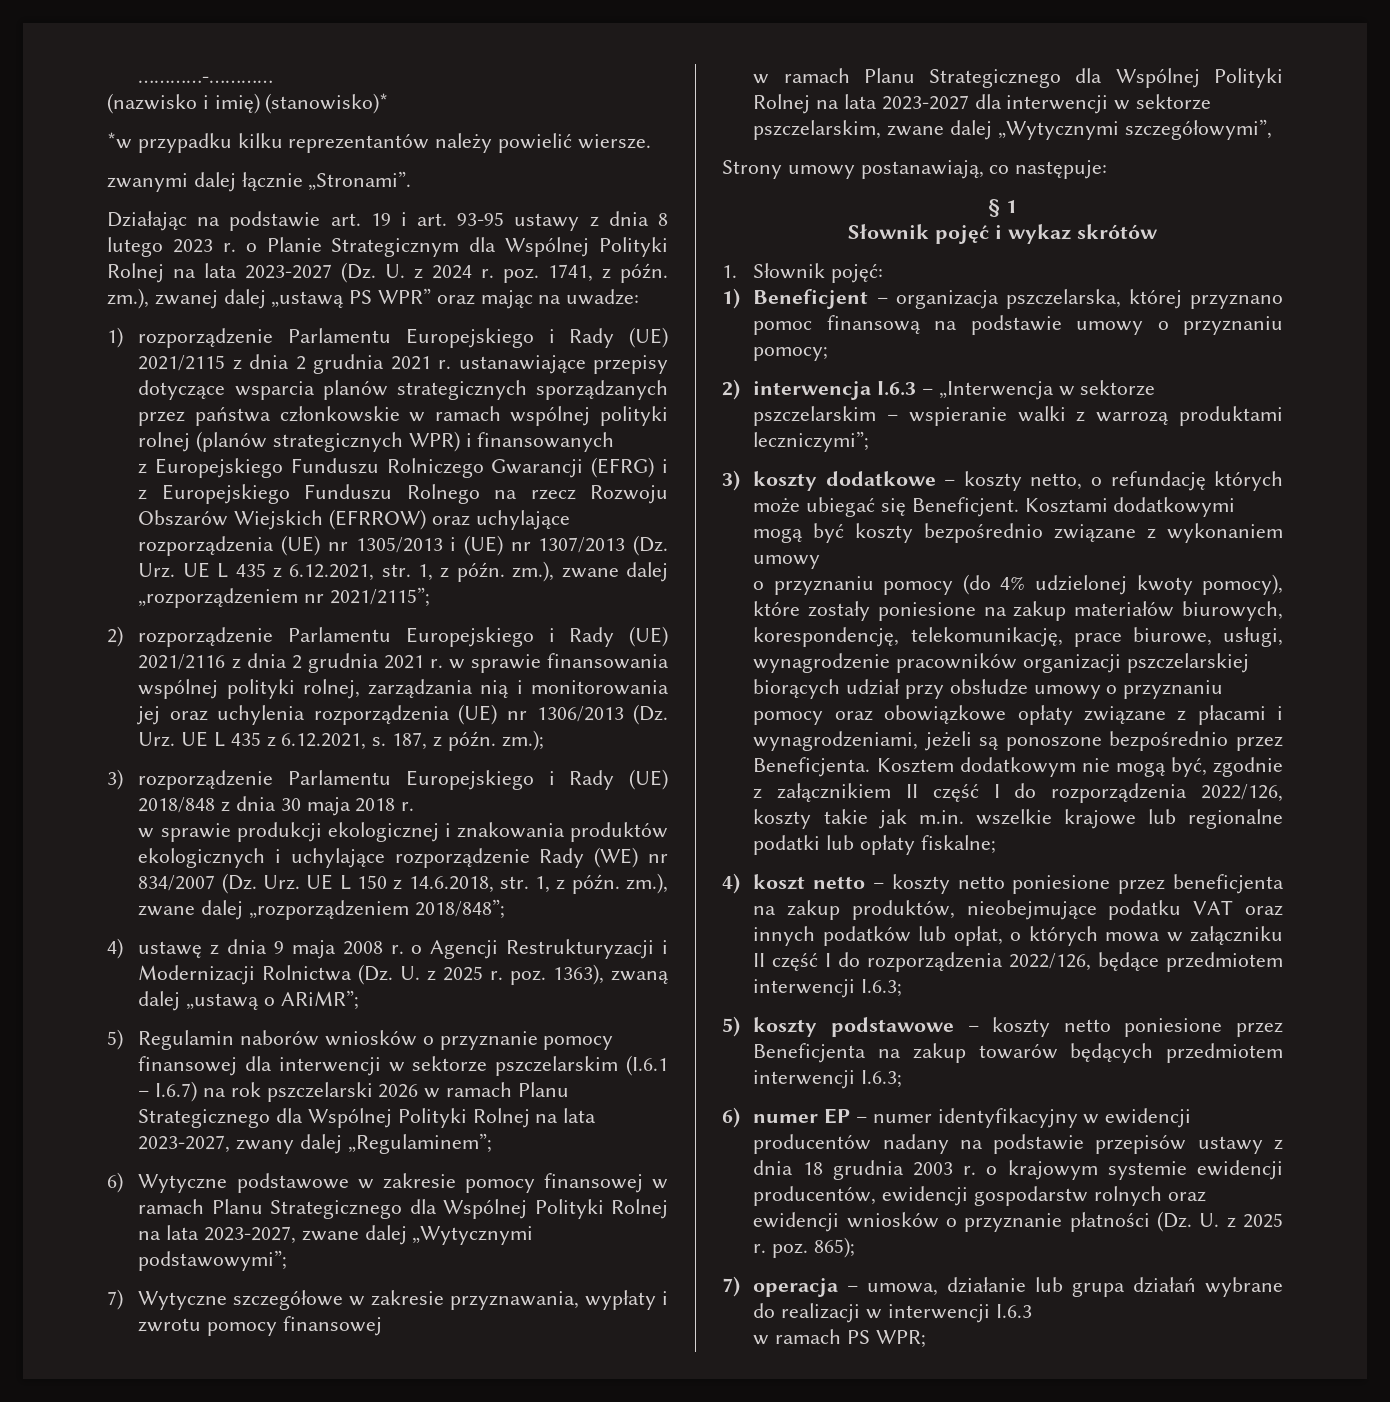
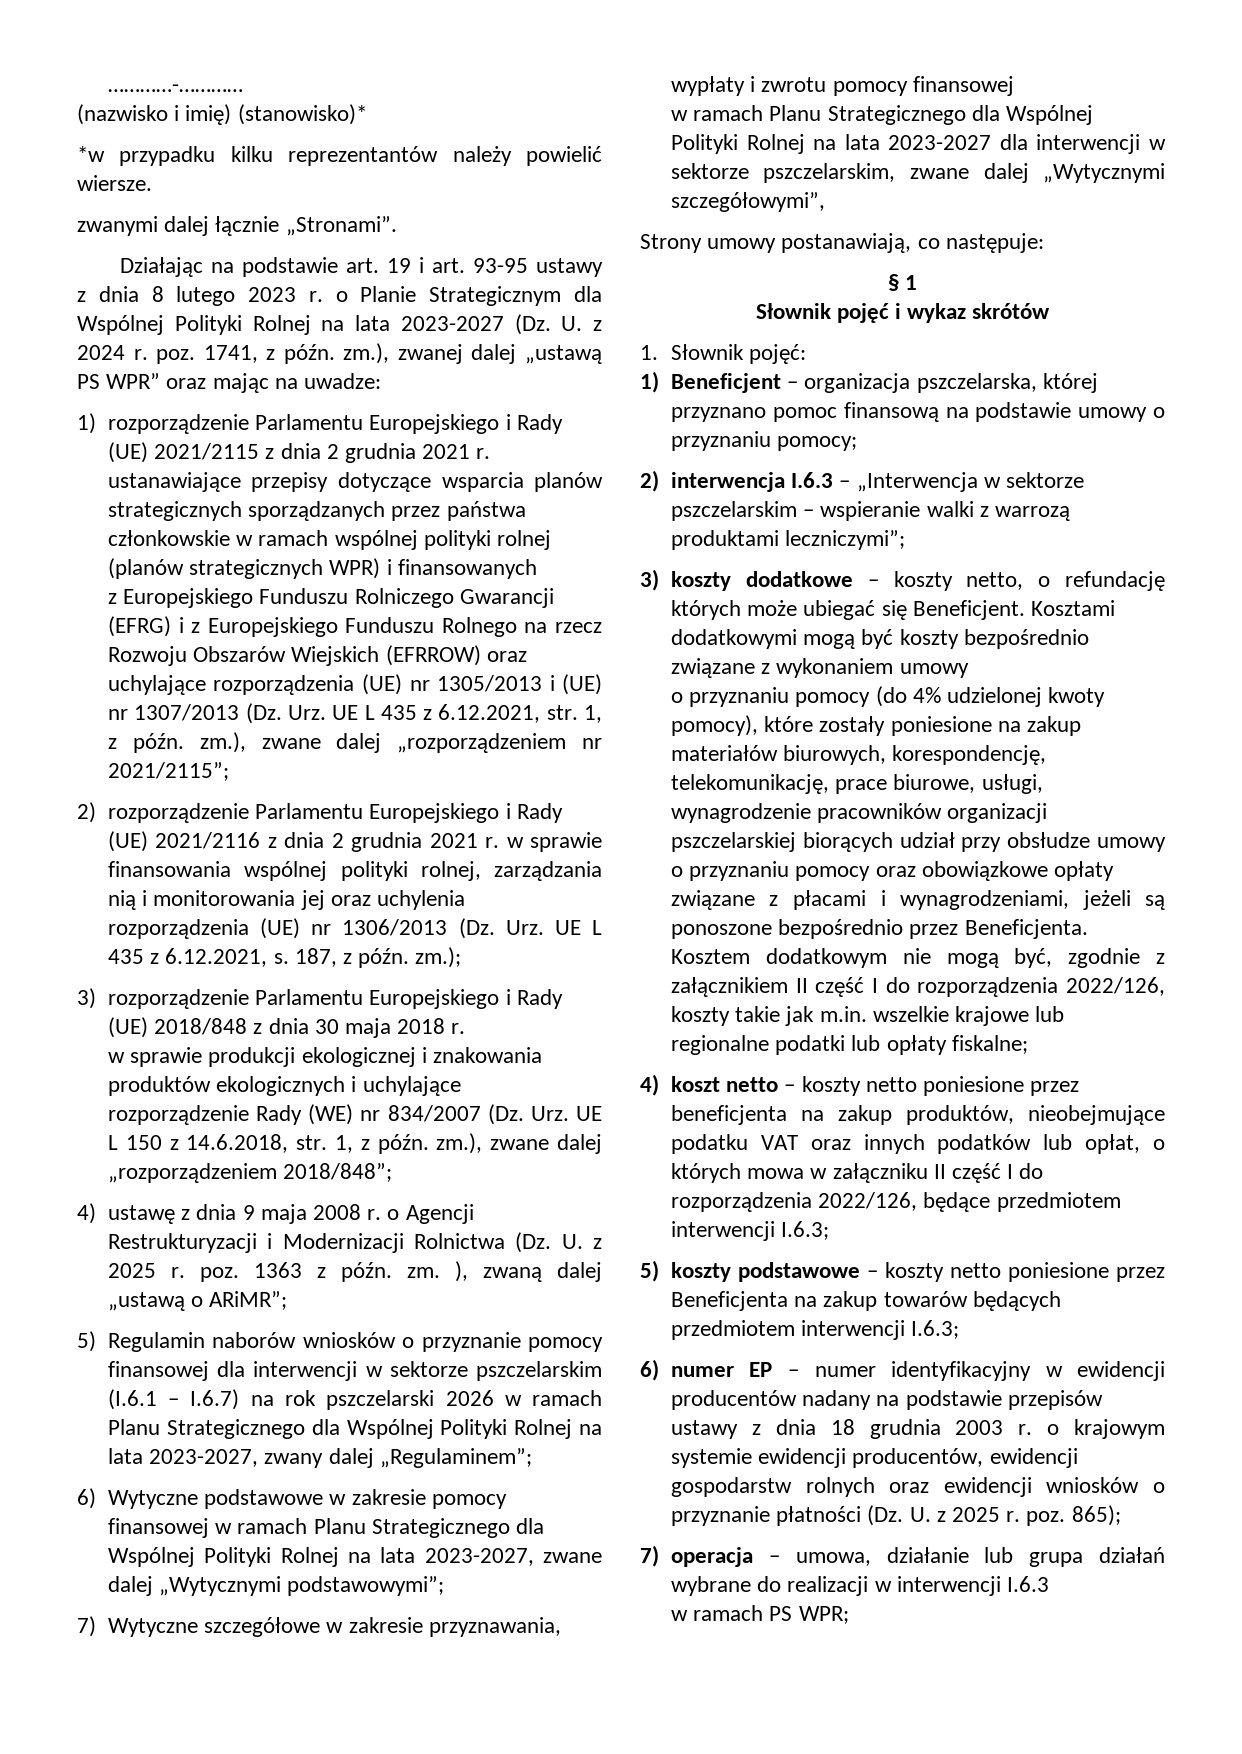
[553,964,605,985] 1363), -> [253,1261,468,1282] 1363 z późn. zm. ),

